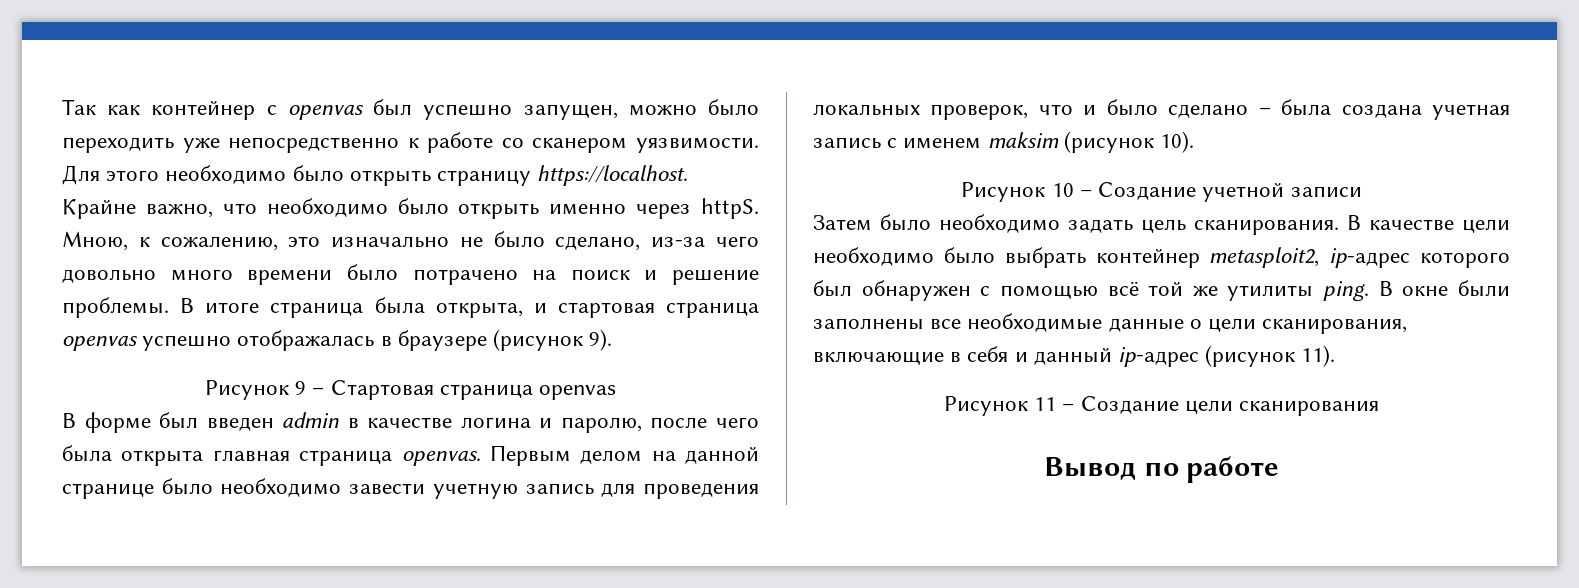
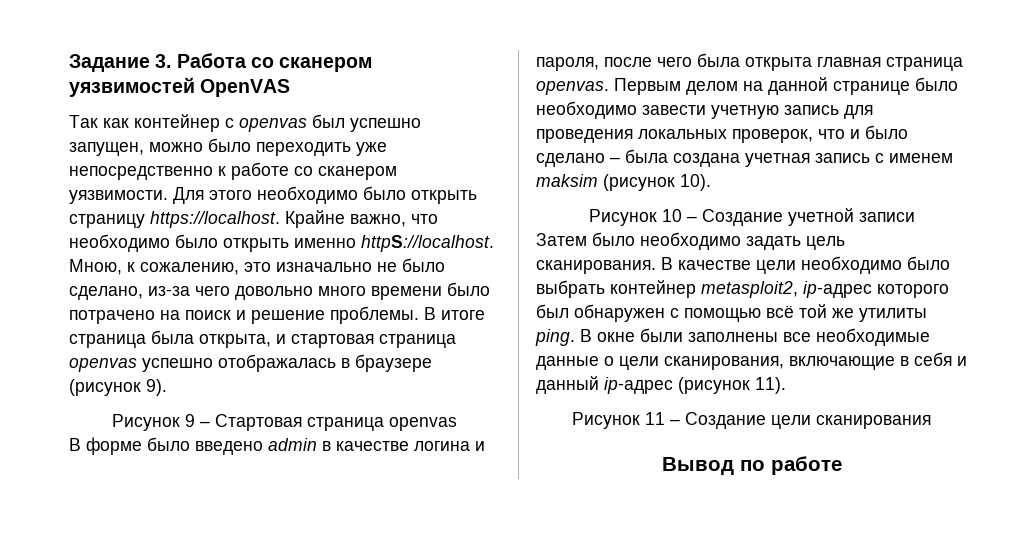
(62, 107) none -> [69,53,373,72] [69,77,291,97] Задание 3. Работа со сканером уязвимостей OpenVAS //
[636,198,759,219] через httpS. -> [361,235,494,252] httpS://localhost.
[159,412,274,431] был введен -> [147,437,263,455] было введено
[560,417,642,433] паролю, -> [536,57,599,71] пароля,

